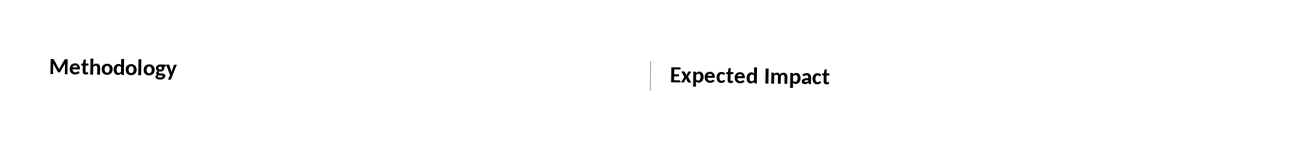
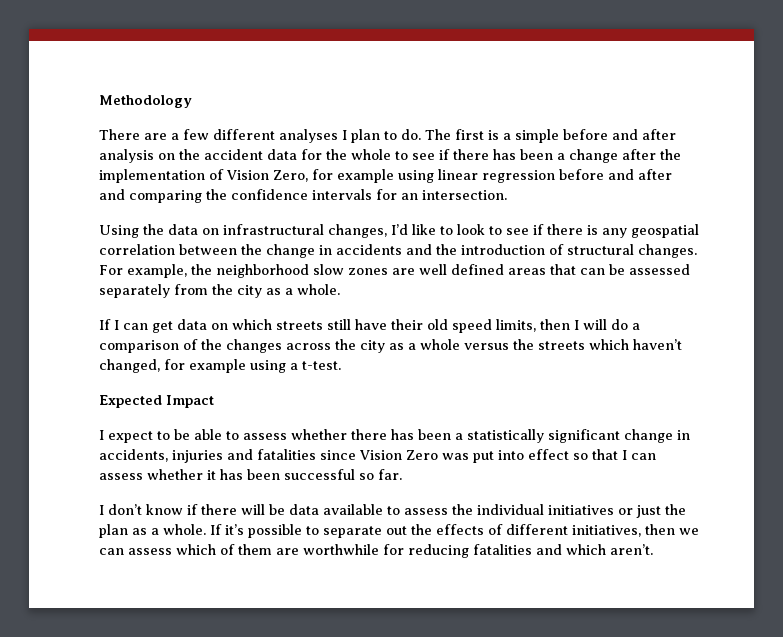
[669,66,832,89] Expected Impact -> [99,129,676,143] [99,149,681,163] [99,169,672,183] [99,189,507,203] [99,224,699,238] [99,244,697,258] [99,264,690,278] [99,284,340,298] [99,319,640,333] [99,339,682,353] [99,359,341,373] [99,395,214,408] [99,429,690,443] [99,449,656,463] [99,469,402,480] [99,504,686,518] [99,524,699,538] [99,544,653,558] There are a few different analyses I plan to do. The first is a simple before and after analysis on the accident data for the whole to see if there has been a change after the implementation of Vision Zero, for example using linear regression before and after and comparing the confidence intervals for an intersection. // Using the data on infrastructural changes, I’d like to look to see if there is any geospatial correlation between the change in accidents and the introduction of structural changes. For example, the neighborhood slow zones are well defined areas that can be assessed separately from the city as a whole. // If I can get data on which streets still have their old speed limits, then I will do a comparison of the changes across the city as a whole versus the streets which haven’t changed, for example using a t-test. // Expected Impact // I expect to be able to assess whether there has been a statistically significant change in accidents, injuries and fatalities since Vision Zero was put into effect so that I can assess whether it has been successful so far. // I don’t know if there will be data available to assess the individual initiatives or just the plan as a whole. If it’s possible to separate out the effects of different initiatives, then we can assess which of them are worthwhile for reducing fatalities and which aren’t.

